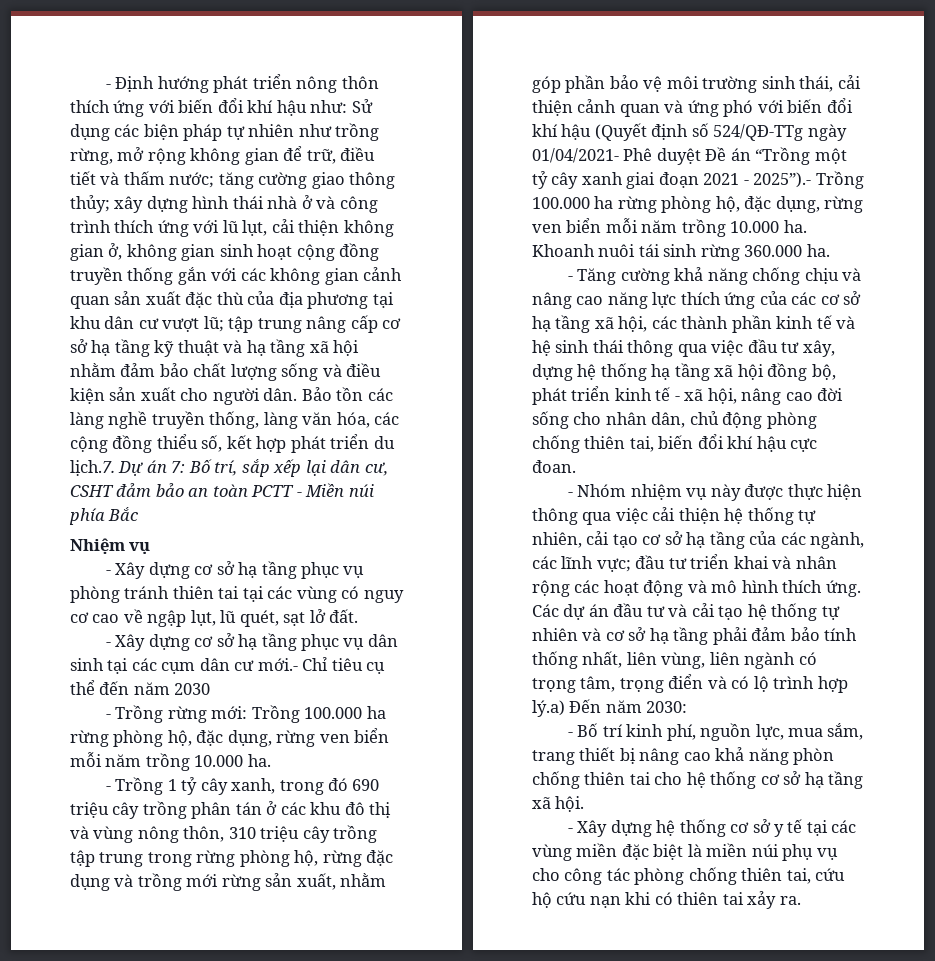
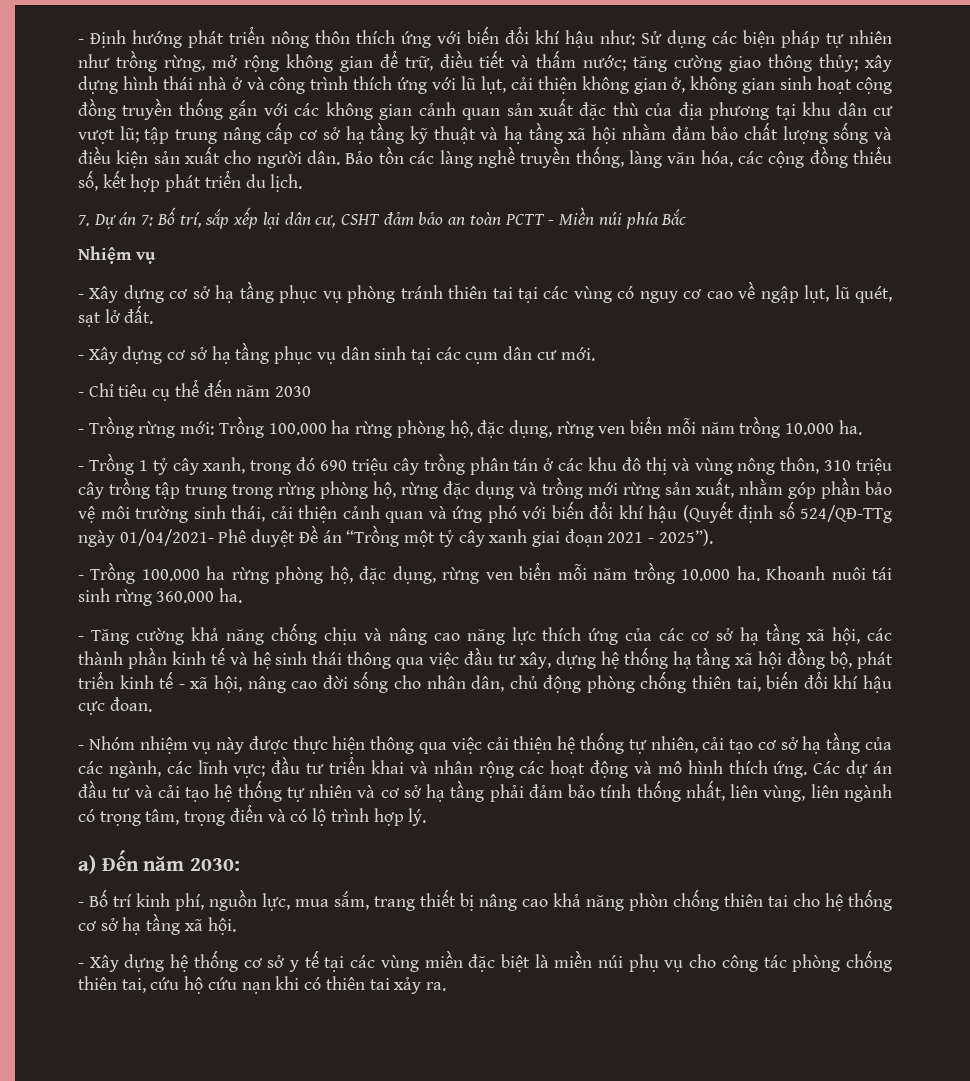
[70,460,115,476] lịch.7. -> [270,174,303,192] [78,215,90,226] lịch. // 7.
[257,658,298,671] mới.- -> [560,347,595,361] [78,392,84,397] mới. // -
[753,172,812,188] 2025”).- -> [658,529,713,546] [78,575,84,580] 2025”). // -
[532,700,565,717] lý.a) -> [408,808,427,826] [78,855,96,874] lý. // a)

